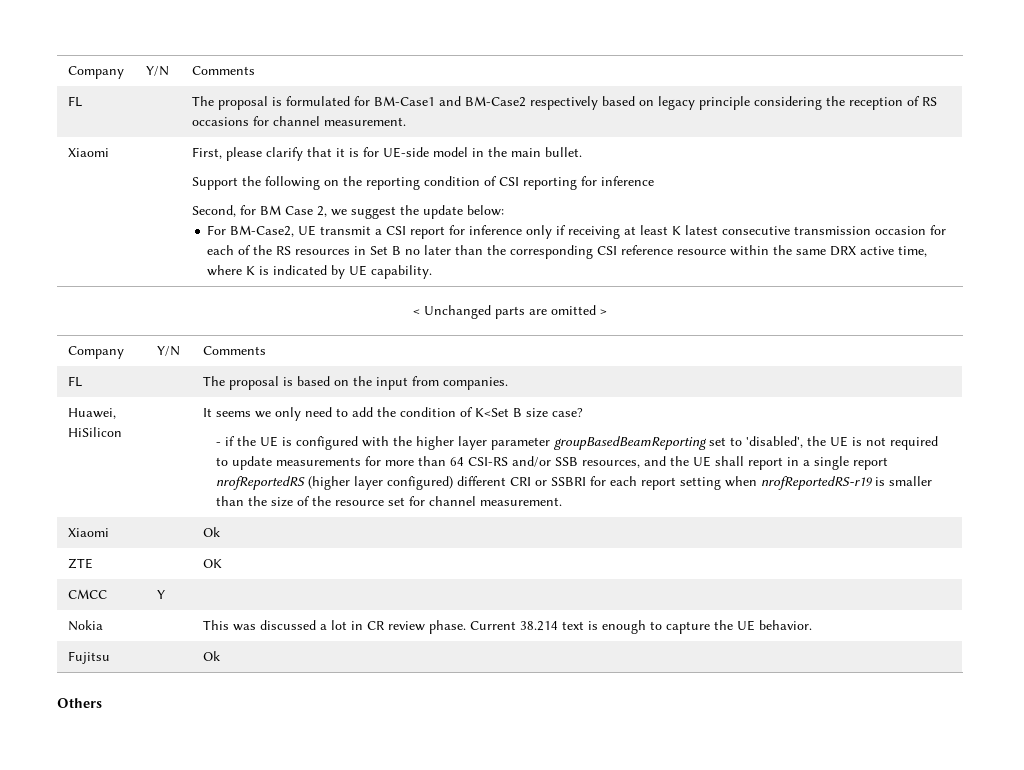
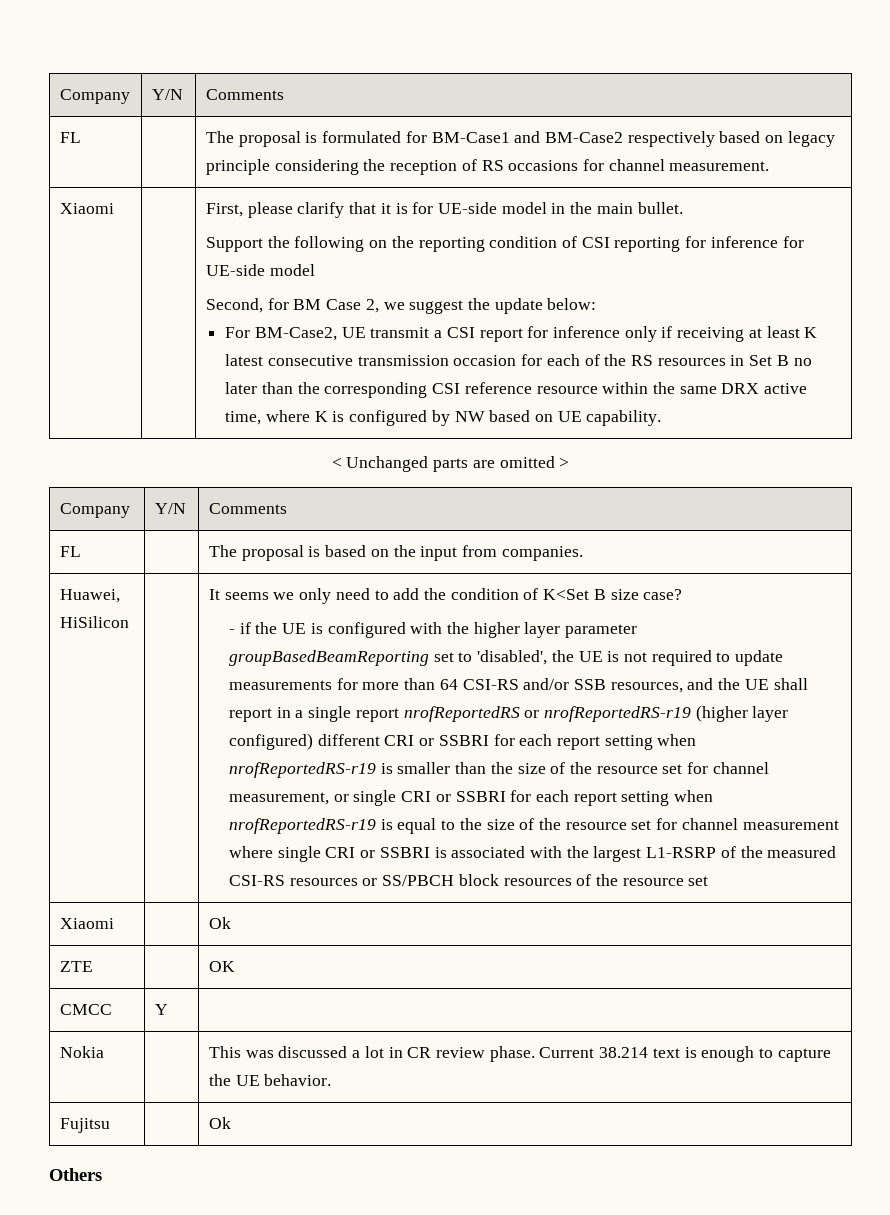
(654, 181) none -> [782,236,804,248] [205,264,315,276] for UE-side model
[273,265,346,279] indicated by -> [349,410,553,426] configured by NW based on
(305, 483) none -> [524,706,691,722] or nrofReportedRS-r19
[479,497,562,506] measurement. -> [228,790,714,806] [228,818,839,834] [228,846,837,862] [228,874,709,886] measurement, or single CRI or SSBRI for each report setting when nrofReportedRS-r19 is equal to the size of the resource set for channel measurement where single CRI or SSBRI is associated with the largest L1-RSRP of the measured CSI-RS resources or SS/PBCH block resources of the resource set

